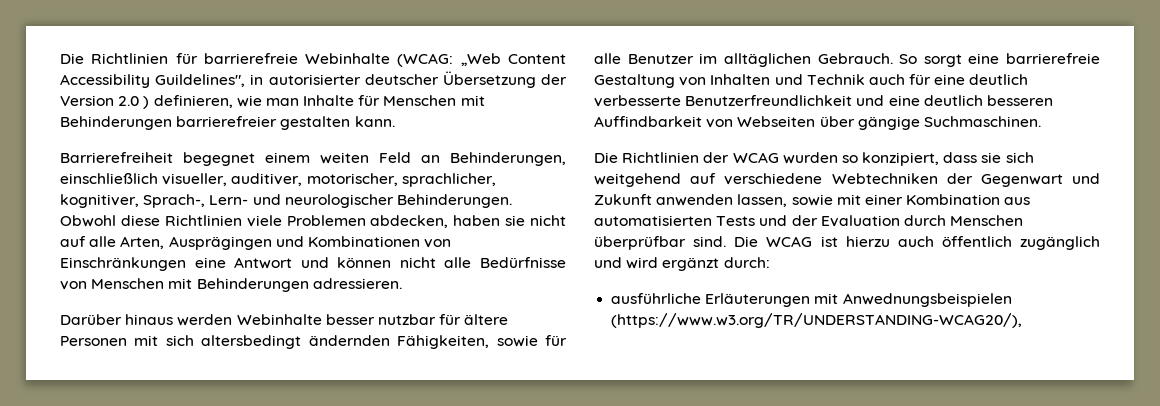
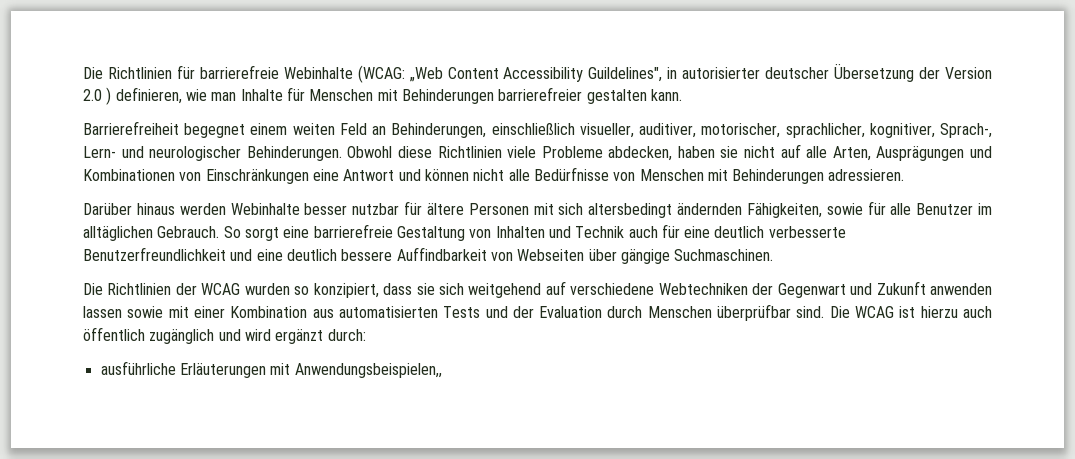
[286,215,366,226] Problemen -> [541,146,603,158] Probleme
[168,236,272,250] Ausprägingen -> [876,146,965,161] Ausprägungen
[986,95,1053,106] besseren -> [341,249,393,261] bessere
[737,194,788,207] lassen, -> [83,306,122,318] lassen
[842,293,1012,307] [611,313,1023,328] Anwednungsbeispielen (https://www.w3.org/TR/UNDERSTANDING-WCAG20/), -> [294,363,442,378] Anwendungsbeispielen,,

